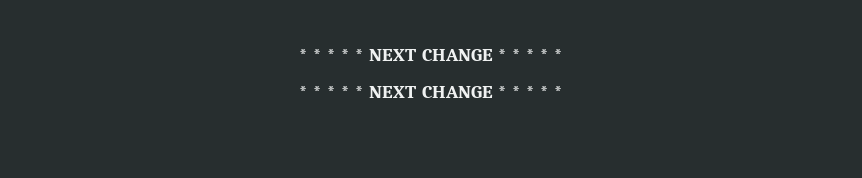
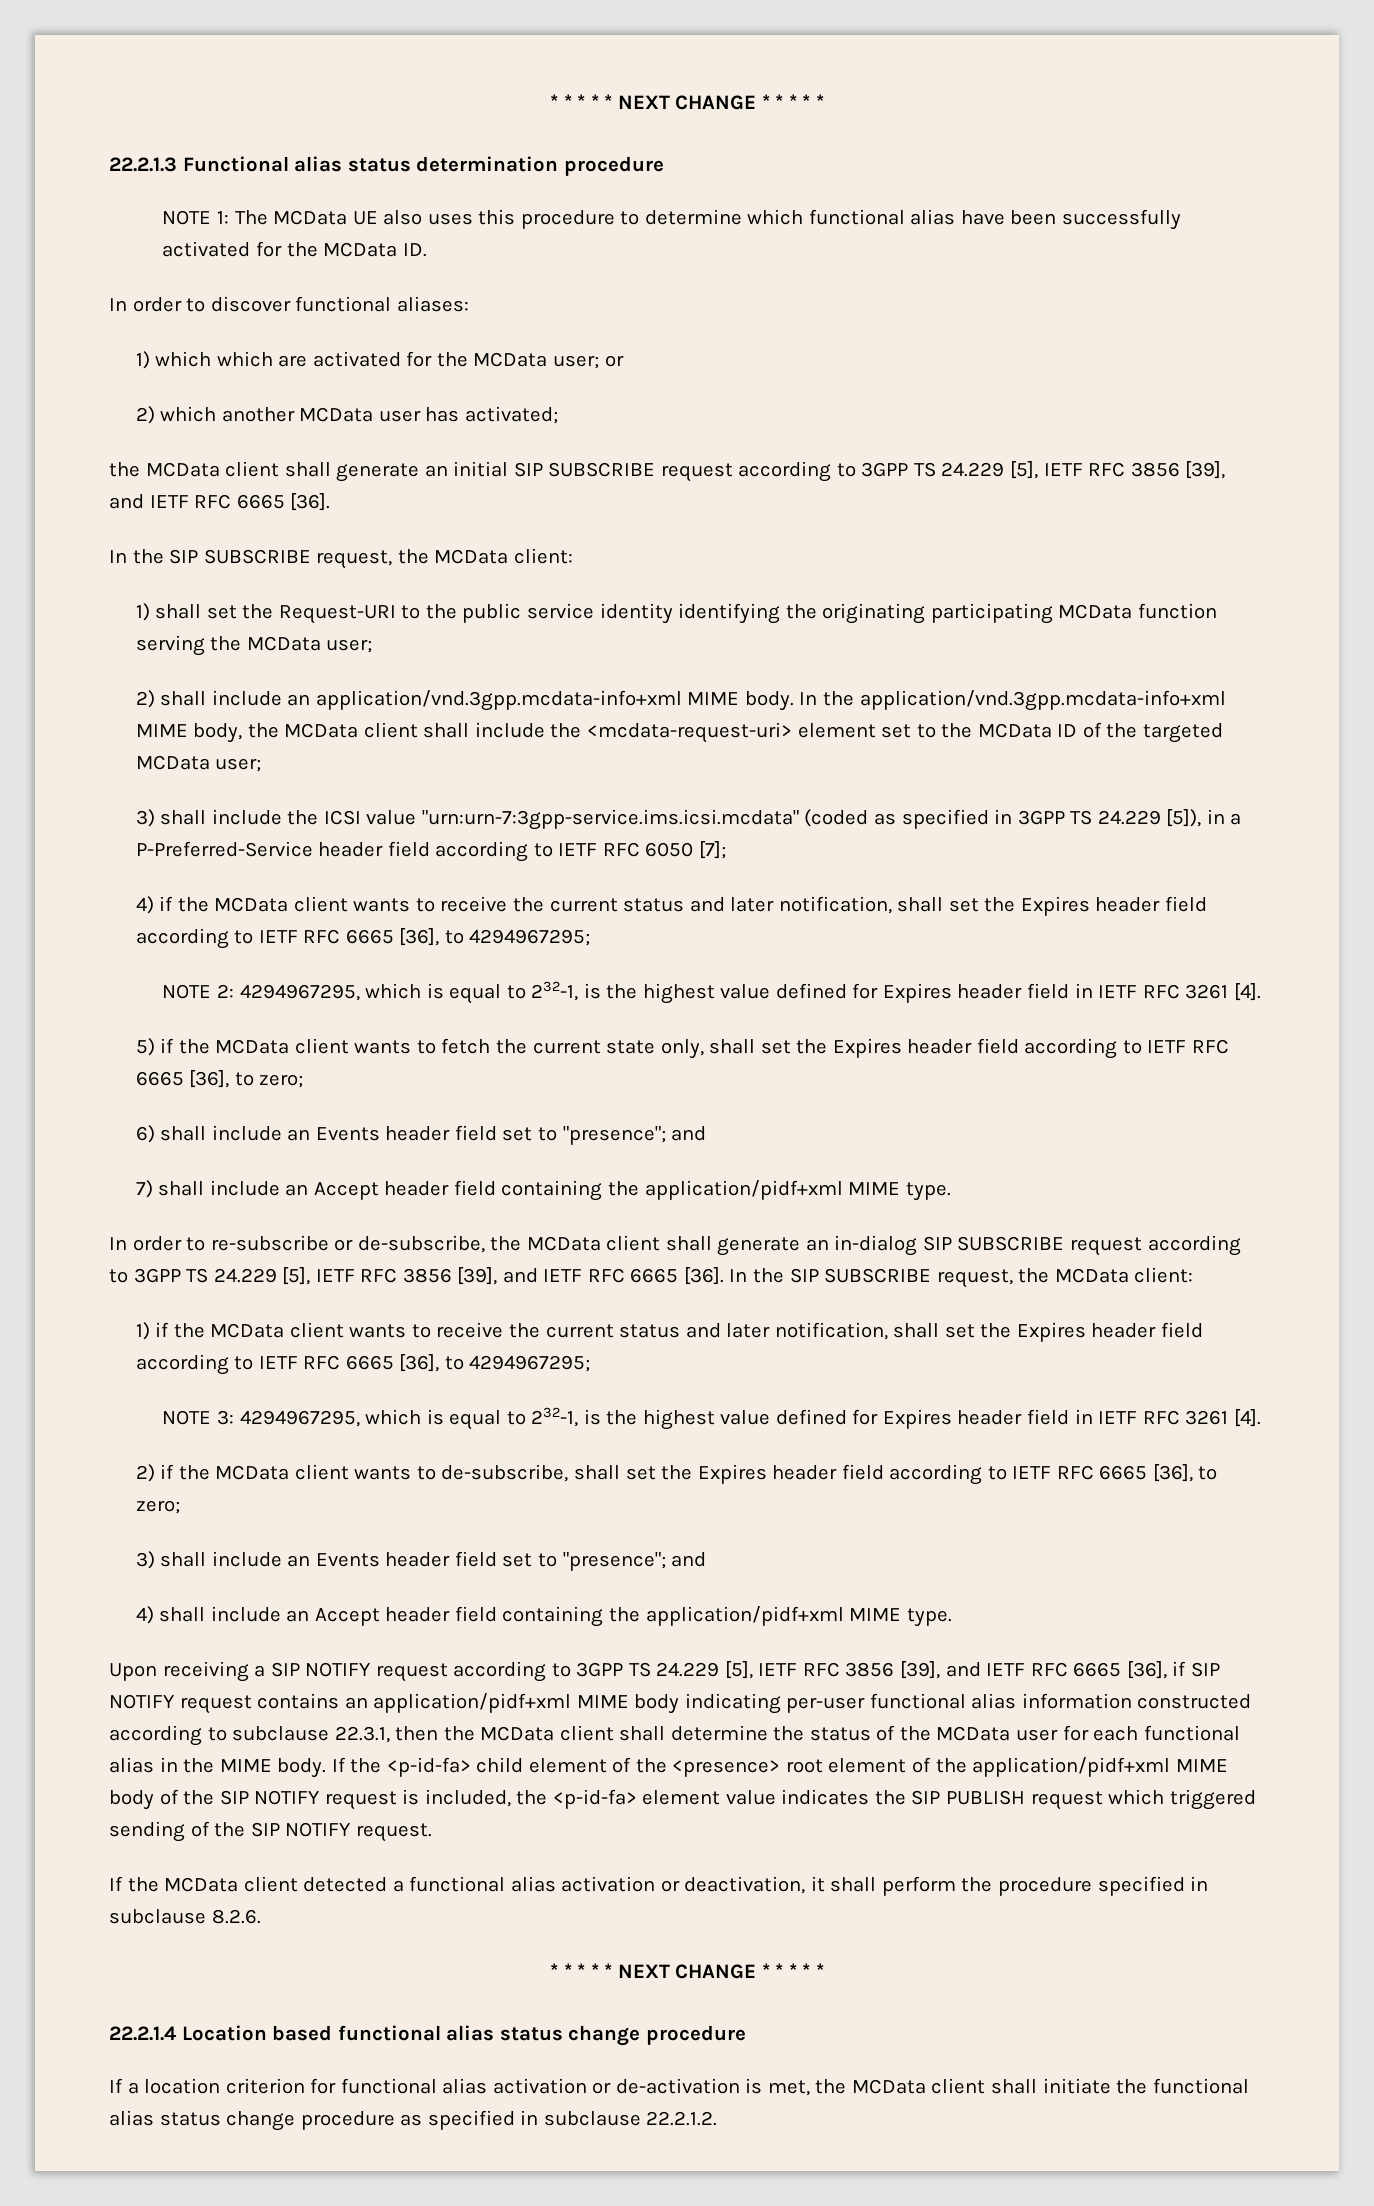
(564, 55) none -> [109,156,664,176] [162,209,1181,230] [162,241,427,257] [109,296,469,312] [135,351,624,369] [135,406,558,424] [109,461,1226,482] [109,493,331,511] [109,548,573,569] [135,603,1217,624] [135,635,373,656] [135,690,1226,711] [135,722,1223,743] [135,755,262,772] [135,809,1242,830] [135,841,726,862] [135,896,1207,916] [135,928,591,949] [162,981,1261,1004] [135,1038,1229,1059] [135,1070,304,1088] [135,1125,707,1145] [135,1180,951,1201] [109,1235,1241,1256] [109,1267,1194,1288] [135,1322,1203,1342] [135,1354,591,1375] [162,1407,1261,1430] [135,1464,1218,1485] [135,1500,180,1514] [135,1551,707,1571] [135,1606,952,1627] [109,1661,1220,1682] [109,1693,1252,1714] [109,1725,1240,1746] [109,1757,1228,1778] [109,1789,1256,1810] [109,1821,432,1842] [109,1876,1209,1896] [109,1909,261,1924] // 22.2.1.3 Functional alias status determination procedure // NOTE 1: The MCData UE also uses this procedure to determine which functional alias have been successfully activated for the MCData ID. // In order to discover functional aliases: // 1) which which are activated for the MCData user; or // 2) which another MCData user has activated; // the MCData client shall generate an initial SIP SUBSCRIBE request according to 3GPP TS 24.229 [5], IETF RFC 3856 [39], and IETF RFC 6665 [36]. // In the SIP SUBSCRIBE request, the MCData client: // 1) shall set the Request-URI to the public service identity identifying the originating participating MCData function serving the MCData user; // 2) shall include an application/vnd.3gpp.mcdata-info+xml MIME body. In the application/vnd.3gpp.mcdata-info+xml MIME body, the MCData client shall include the <mcdata-request-uri> element set to the MCData ID of the targeted MCData user; // 3) shall include the ICSI value "urn:urn-7:3gpp-service.ims.icsi.mcdata" (coded as specified in 3GPP TS 24.229 [5]), in a P-Preferred-Service header field according to IETF RFC 6050 [7]; // 4) if the MCData client wants to receive the current status and later notification, shall set the Expires header field according to IETF RFC 6665 [36], to 4294967295; // NOTE 2: 4294967295, which is equal to 232-1, is the highest value defined for Expires header field in IETF RFC 3261 [4]. // 5) if the MCData client wants to fetch the current state only, shall set the Expires header field according to IETF RFC 6665 [36], to zero; // 6) shall include an Events header field set to "presence"; and // 7) shall include an Accept header field containing the application/pidf+xml MIME type. // In order to re-subscribe or de-subscribe, the MCData client shall generate an in-dialog SIP SUBSCRIBE request according to 3GPP TS 24.229 [5], IETF RFC 3856 [39], and IETF RFC 6665 [36]. In the SIP SUBSCRIBE request, the MCData client: // 1) if the MCData client wants to receive the current status and later notification, shall set the Expires header field according to IETF RFC 6665 [36], to 4294967295; // NOTE 3: 4294967295, which is equal to 232-1, is the highest value defined for Expires header field in IETF RFC 3261 [4]. // 2) if the MCData client wants to de-subscribe, shall set the Expires header field according to IETF RFC 6665 [36], to zero; // 3) shall include an Events header field set to "presence"; and // 4) shall include an Accept header field containing the application/pidf+xml MIME type. // Upon receiving a SIP NOTIFY request according to 3GPP TS 24.229 [5], IETF RFC 3856 [39], and IETF RFC 6665 [36], if SIP NOTIFY request contains an application/pidf+xml MIME body indicating per-user functional alias information constructed according to subclause 22.3.1, then the MCData client shall determine the status of the MCData user for each functional alias in the MIME body. If the <p-id-fa> child element of the <presence> root element of the application/pidf+xml MIME body of the SIP NOTIFY request is included, the <p-id-fa> element value indicates the SIP PUBLISH request which triggered sending of the SIP NOTIFY request. // If the MCData client detected a functional alias activation or deactivation, it shall perform the procedure specified in subclause 8.2.6.
(564, 92) none -> [109,2025,746,2046] [109,2078,1249,2096] [109,2110,718,2131] // 22.2.1.4 Location based functional alias status change procedure // If a location criterion for functional alias activation or de-activation is met, the MCData client shall initiate the functional alias status change procedure as specified in subclause 22.2.1.2.

